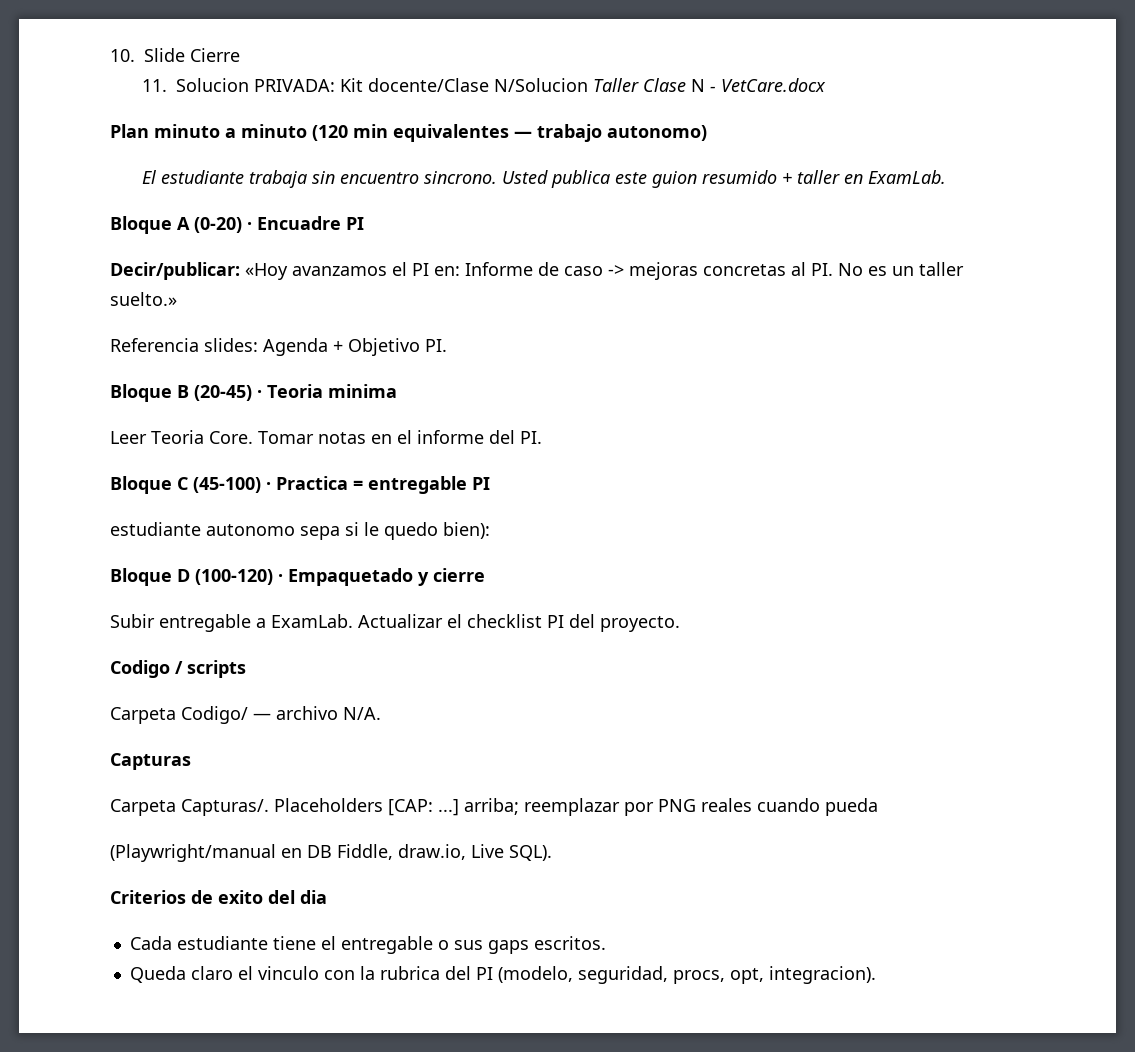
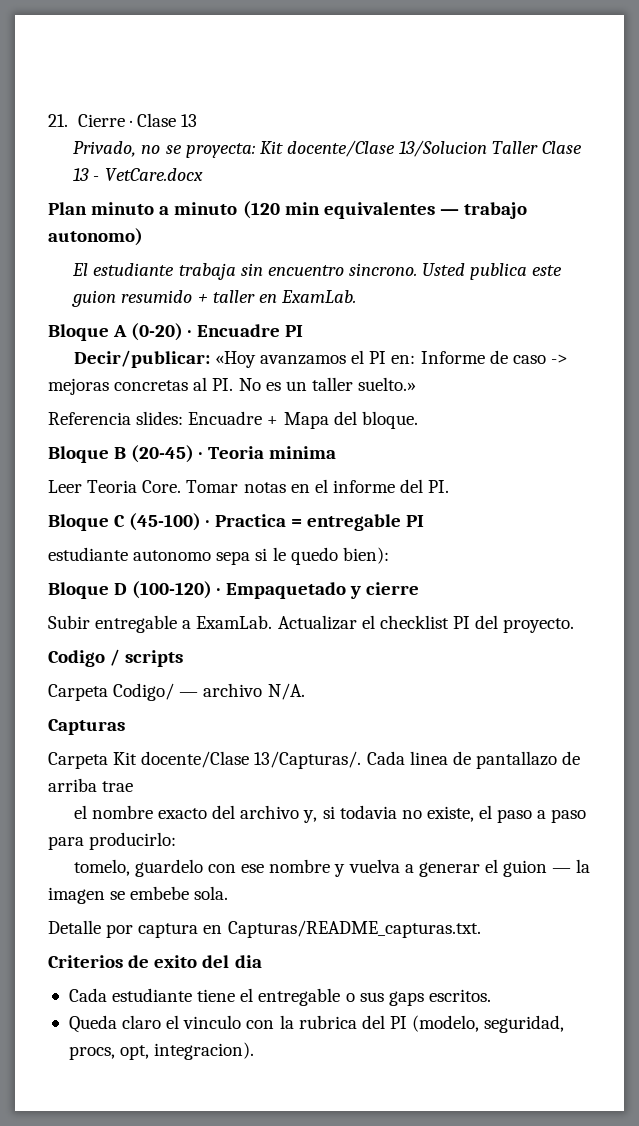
[110,48,185,62] 10. Slide -> [48,114,68,127] 21.
[141,78,588,92] // 11. Solucion PRIVADA: Kit docente/Clase N/Solucion -> [129,113,197,127] [73,140,488,158] · Clase 13 // Privado, no se proyecta: Kit docente/Clase 13/Solucion
[690,79,705,92] N -> [73,168,90,181] 13
[263,338,447,356] Agenda + Objetivo PI. -> [188,411,418,429] Encuadre + Mapa del bloque.
[181,798,878,816] [110,844,552,862] Capturas/. Placeholders [CAP: ...] arriba; reemplazar por PNG reales cuando pueda // (Playwright/manual en DB Fiddle, draw.io, Live SQL). -> [113,751,581,769] [48,778,134,792] [73,805,587,823] [48,832,177,850] [73,859,591,877] [48,886,229,904] [48,920,481,938] Kit docente/Clase 13/Capturas/. Cada linea de pantallazo de arriba trae // el nombre exacto del archivo y, si todavia no existe, el paso a paso para producirlo: // tomelo, guardelo con ese nombre y vuelva a generar el guion — la imagen se embebe sola. // Detalle por captura en Capturas/README_capturas.txt.

